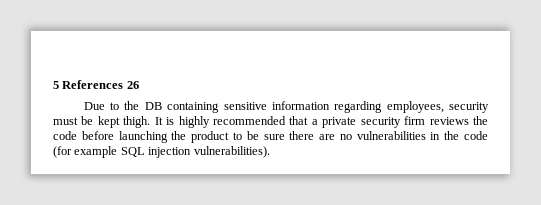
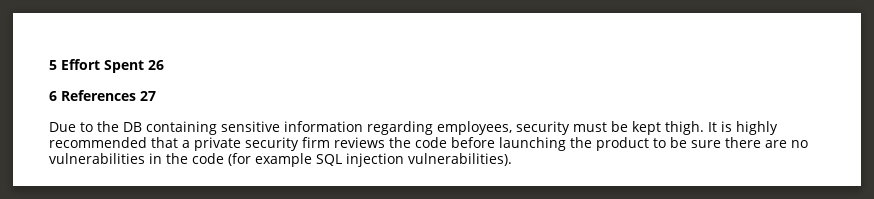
[62,80,139,89] References 26 -> [61,59,164,73] [49,90,156,101] Effort Spent 26 // 6 References 27

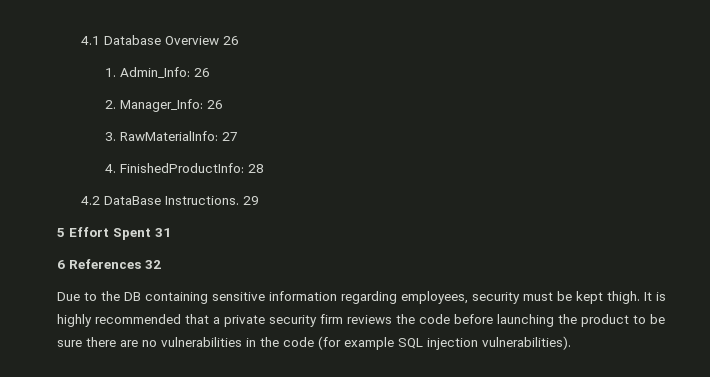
(49, 65) none -> [80,35,239,45] [104,67,210,78] [104,99,223,112] [104,131,238,141] [104,163,264,173] [80,196,259,205] 4.1 Database Overview 26 // 1. Admin_Info: 26 // 2. Manager_Info: 26 // 3. RawMaterialInfo: 27 // 4. FinishedProductInfo: 28 // 4.2 DataBase Instructions. 29 //
[148,60,164,70] 26 -> [155,228,171,237] 31
[140,91,156,101] 27 -> [145,260,161,269] 32

